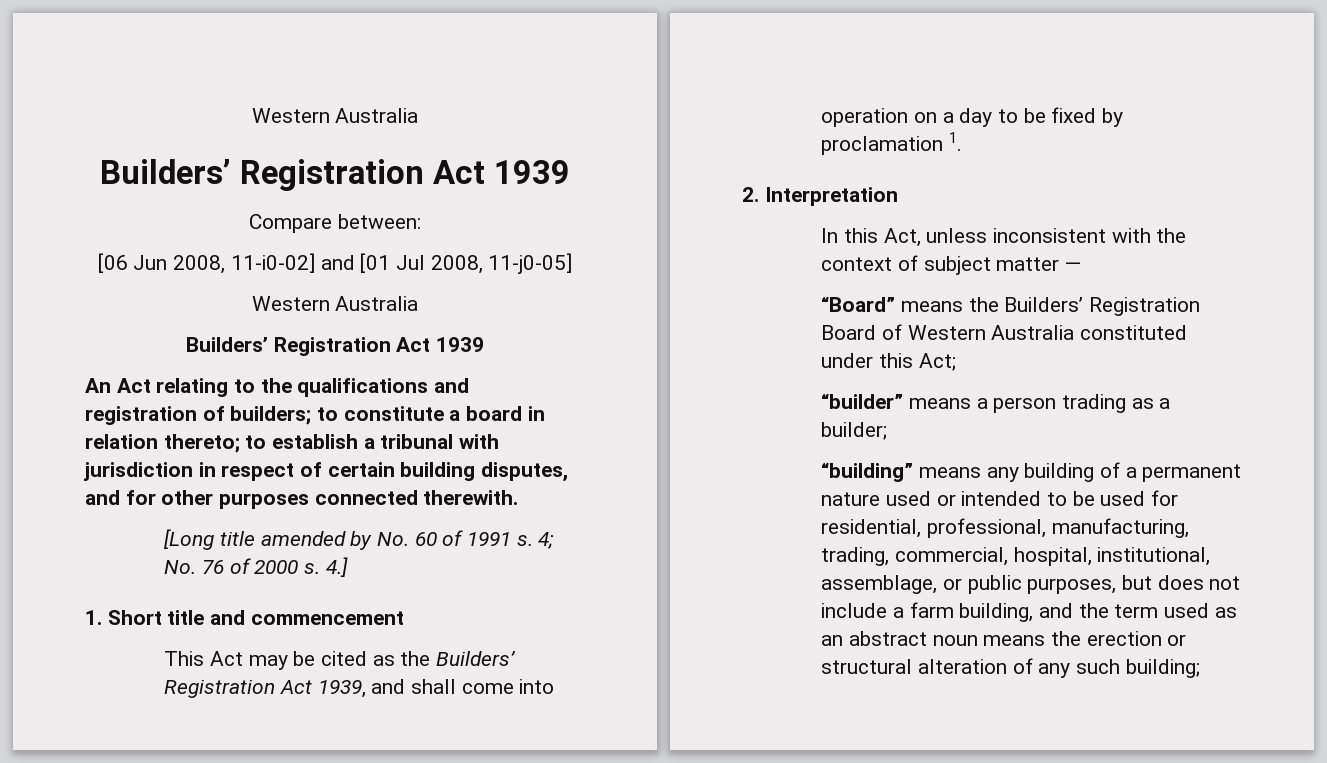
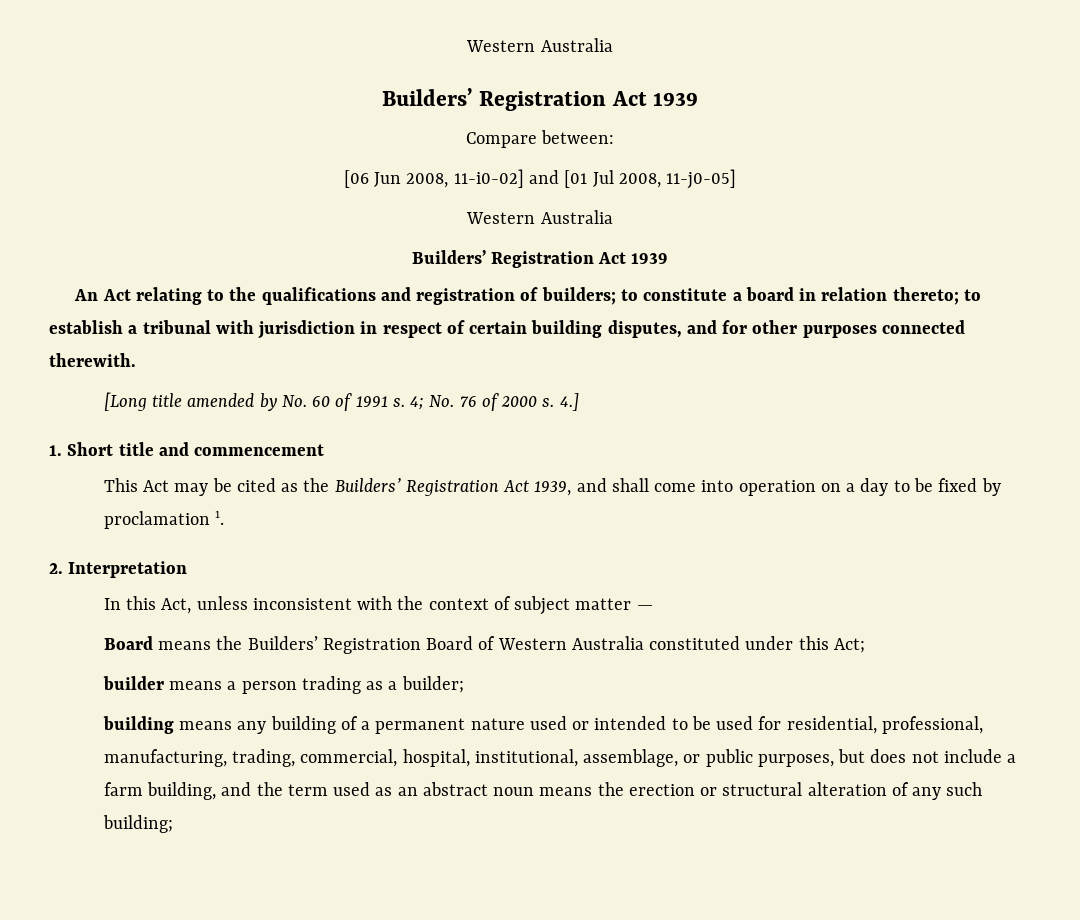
[821,296,896,312] “Board” -> [103,636,153,650] Board
[821,393,904,409] “builder” -> [102,676,164,690] builder
[821,462,914,482] “building” -> [102,716,174,734] building

